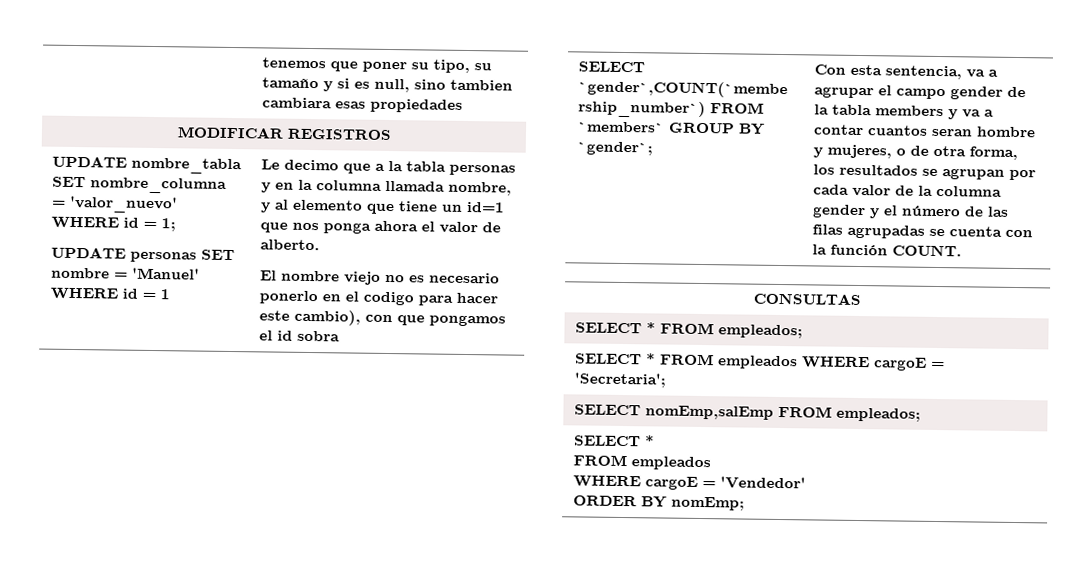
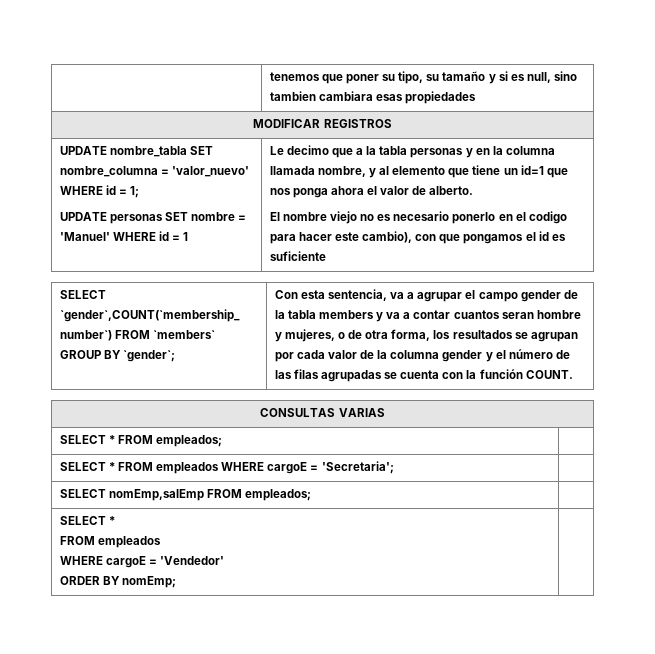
[296,330,340,342] sobra -> [551,234,566,241] [269,251,326,261] es suficiente
(861, 299) none -> [338,408,385,417] VARIAS

